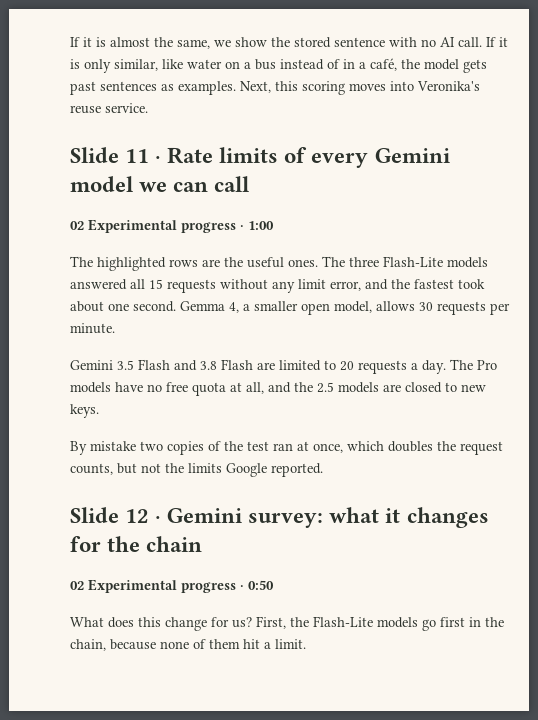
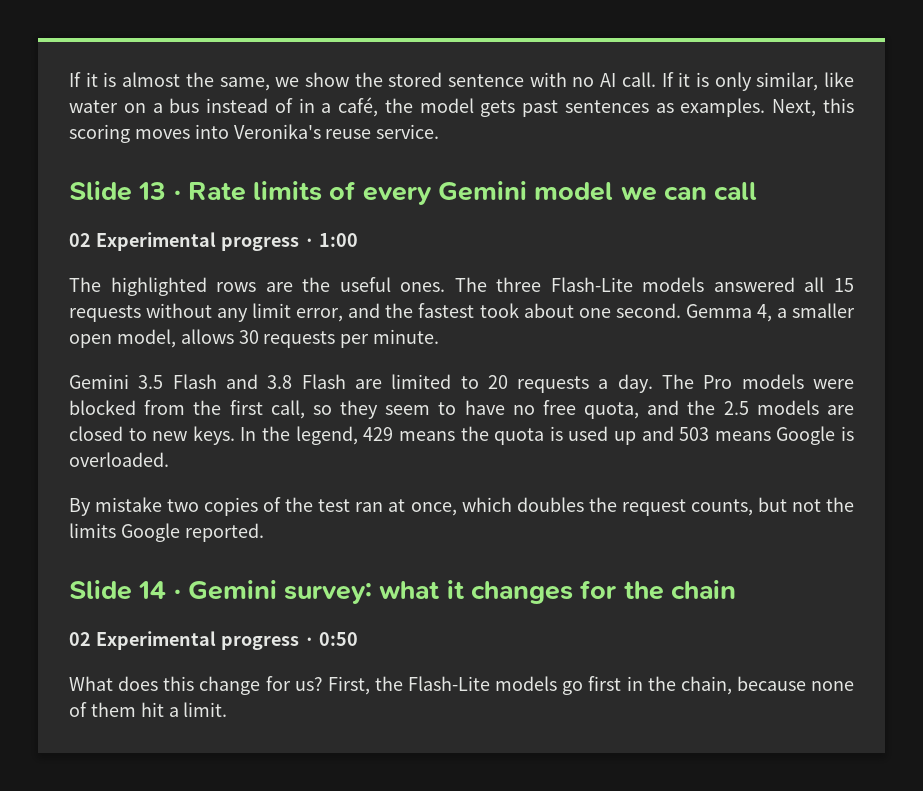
[125,149,150,163] 11 -> [138,182,167,200] 13
[115,382,264,396] have no free quota at all, -> [813,379,854,389] [69,400,640,419] were blocked from the first call, so they seem to have no free quota,
(99, 411) none -> [240,426,854,445] [69,452,169,467] In the legend, 429 means the quota is used up and 503 means Google is overloaded.
[125,509,150,523] 12 -> [138,581,167,599] 14

